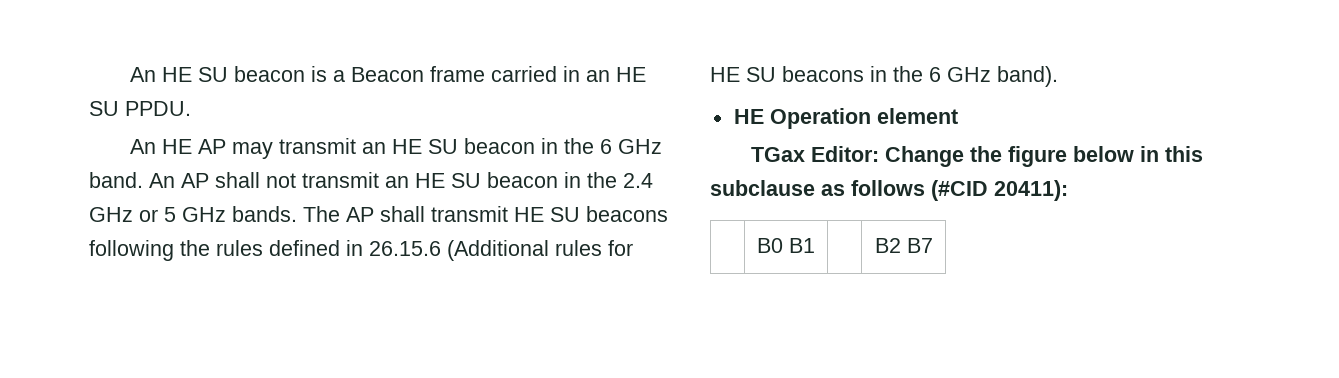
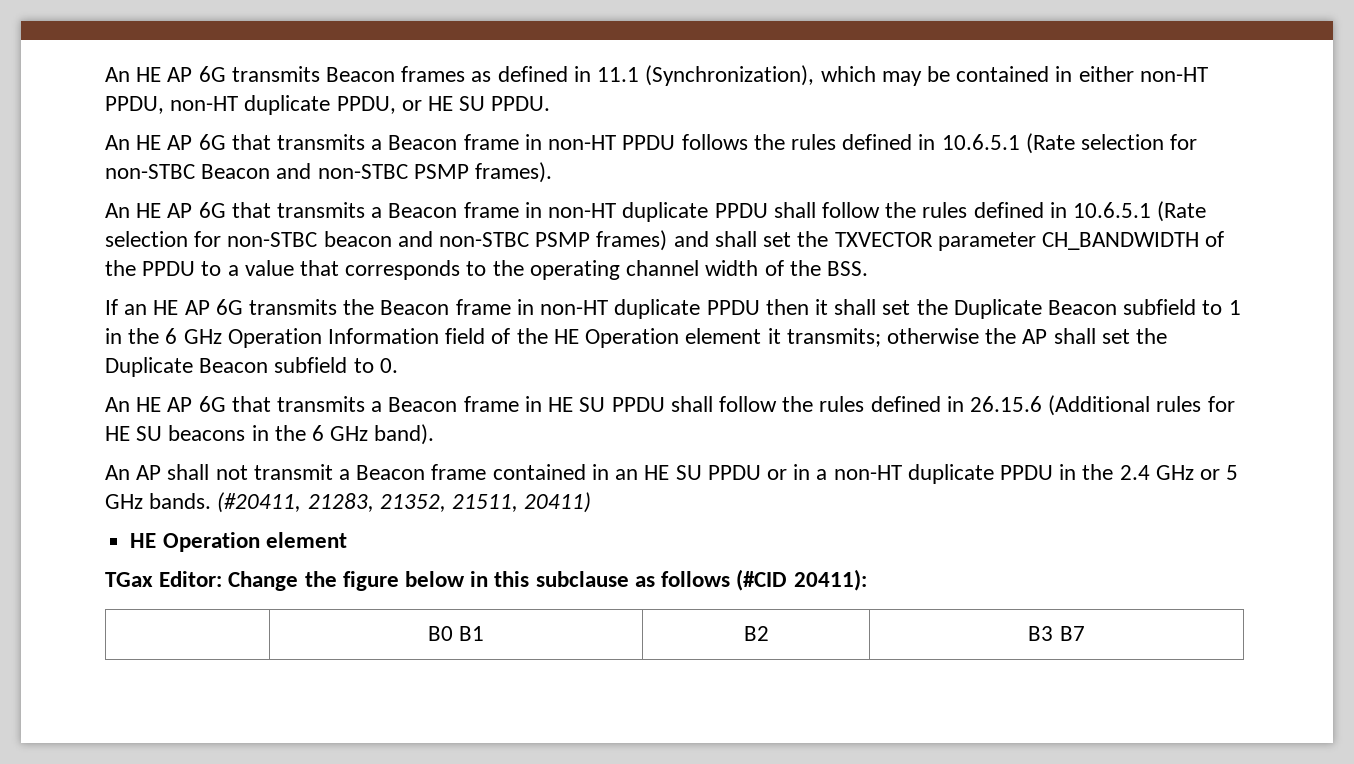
[129,66,610,82] An HE SU beacon is a Beacon frame carried in an -> [105,65,1208,86] [105,95,422,115] An HE AP 6G transmits Beacon frames as defined in 11.1 (Synchronization), which may be contained in either non-HT PPDU, non-HT duplicate PPDU, or
[231,138,662,159] [89,172,653,188] [89,206,668,222] [89,240,174,261] may transmit an HE SU beacon in the 6 GHz band. An AP shall not transmit an HE SU beacon in the 2.4 GHz or 5 GHz bands. The AP shall transmit HE SU beacons following -> [198,133,1198,154] [105,162,553,183] [105,201,1207,222] [105,230,1225,251] [105,260,868,280] [105,299,1241,319] [105,328,1167,348] [105,357,398,377] [105,396,777,412] 6G that transmits a Beacon frame in non-HT PPDU follows the rules defined in 10.6.5.1 (Rate selection for non-STBC Beacon and non-STBC PSMP frames). // An HE AP 6G that transmits a Beacon frame in non-HT duplicate PPDU shall follow the rules defined in 10.6.5.1 (Rate selection for non-STBC beacon and non-STBC PSMP frames) and shall set the TXVECTOR parameter CH_BANDWIDTH of the PPDU to a value that corresponds to the operating channel width of the BSS. // If an HE AP 6G transmits the Beacon frame in non-HT duplicate PPDU then it shall set the Duplicate Beacon subfield to 1 in the 6 GHz Operation Information field of the HE Operation element it transmits; otherwise the AP shall set the Duplicate Beacon subfield to 0. // An HE AP 6G that transmits a Beacon frame in HE SU PPDU shall follow
(1058, 76) none -> [105,464,1239,484] [105,492,592,513] // An AP shall not transmit a Beacon frame contained in an HE SU PPDU or in a non-HT duplicate PPDU in the 2.4 GHz or 5 GHz bands. (#20411, 21283, 21352, 21511, 20411)
[874,238,901,253] | B2 -> [743,626,769,641] [1028,626,1054,641] B2 | B3

